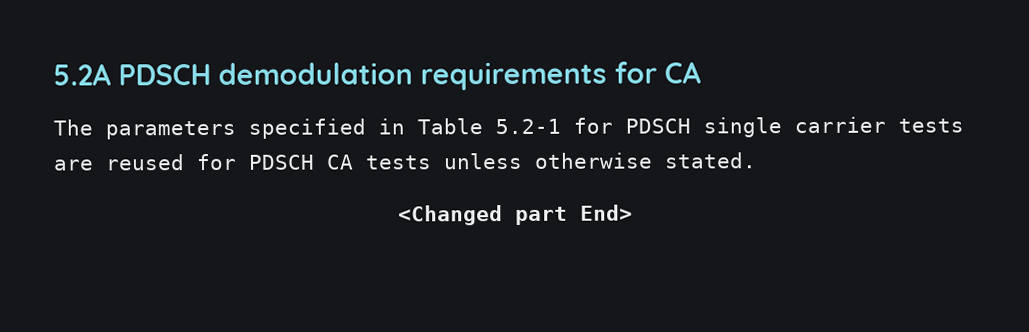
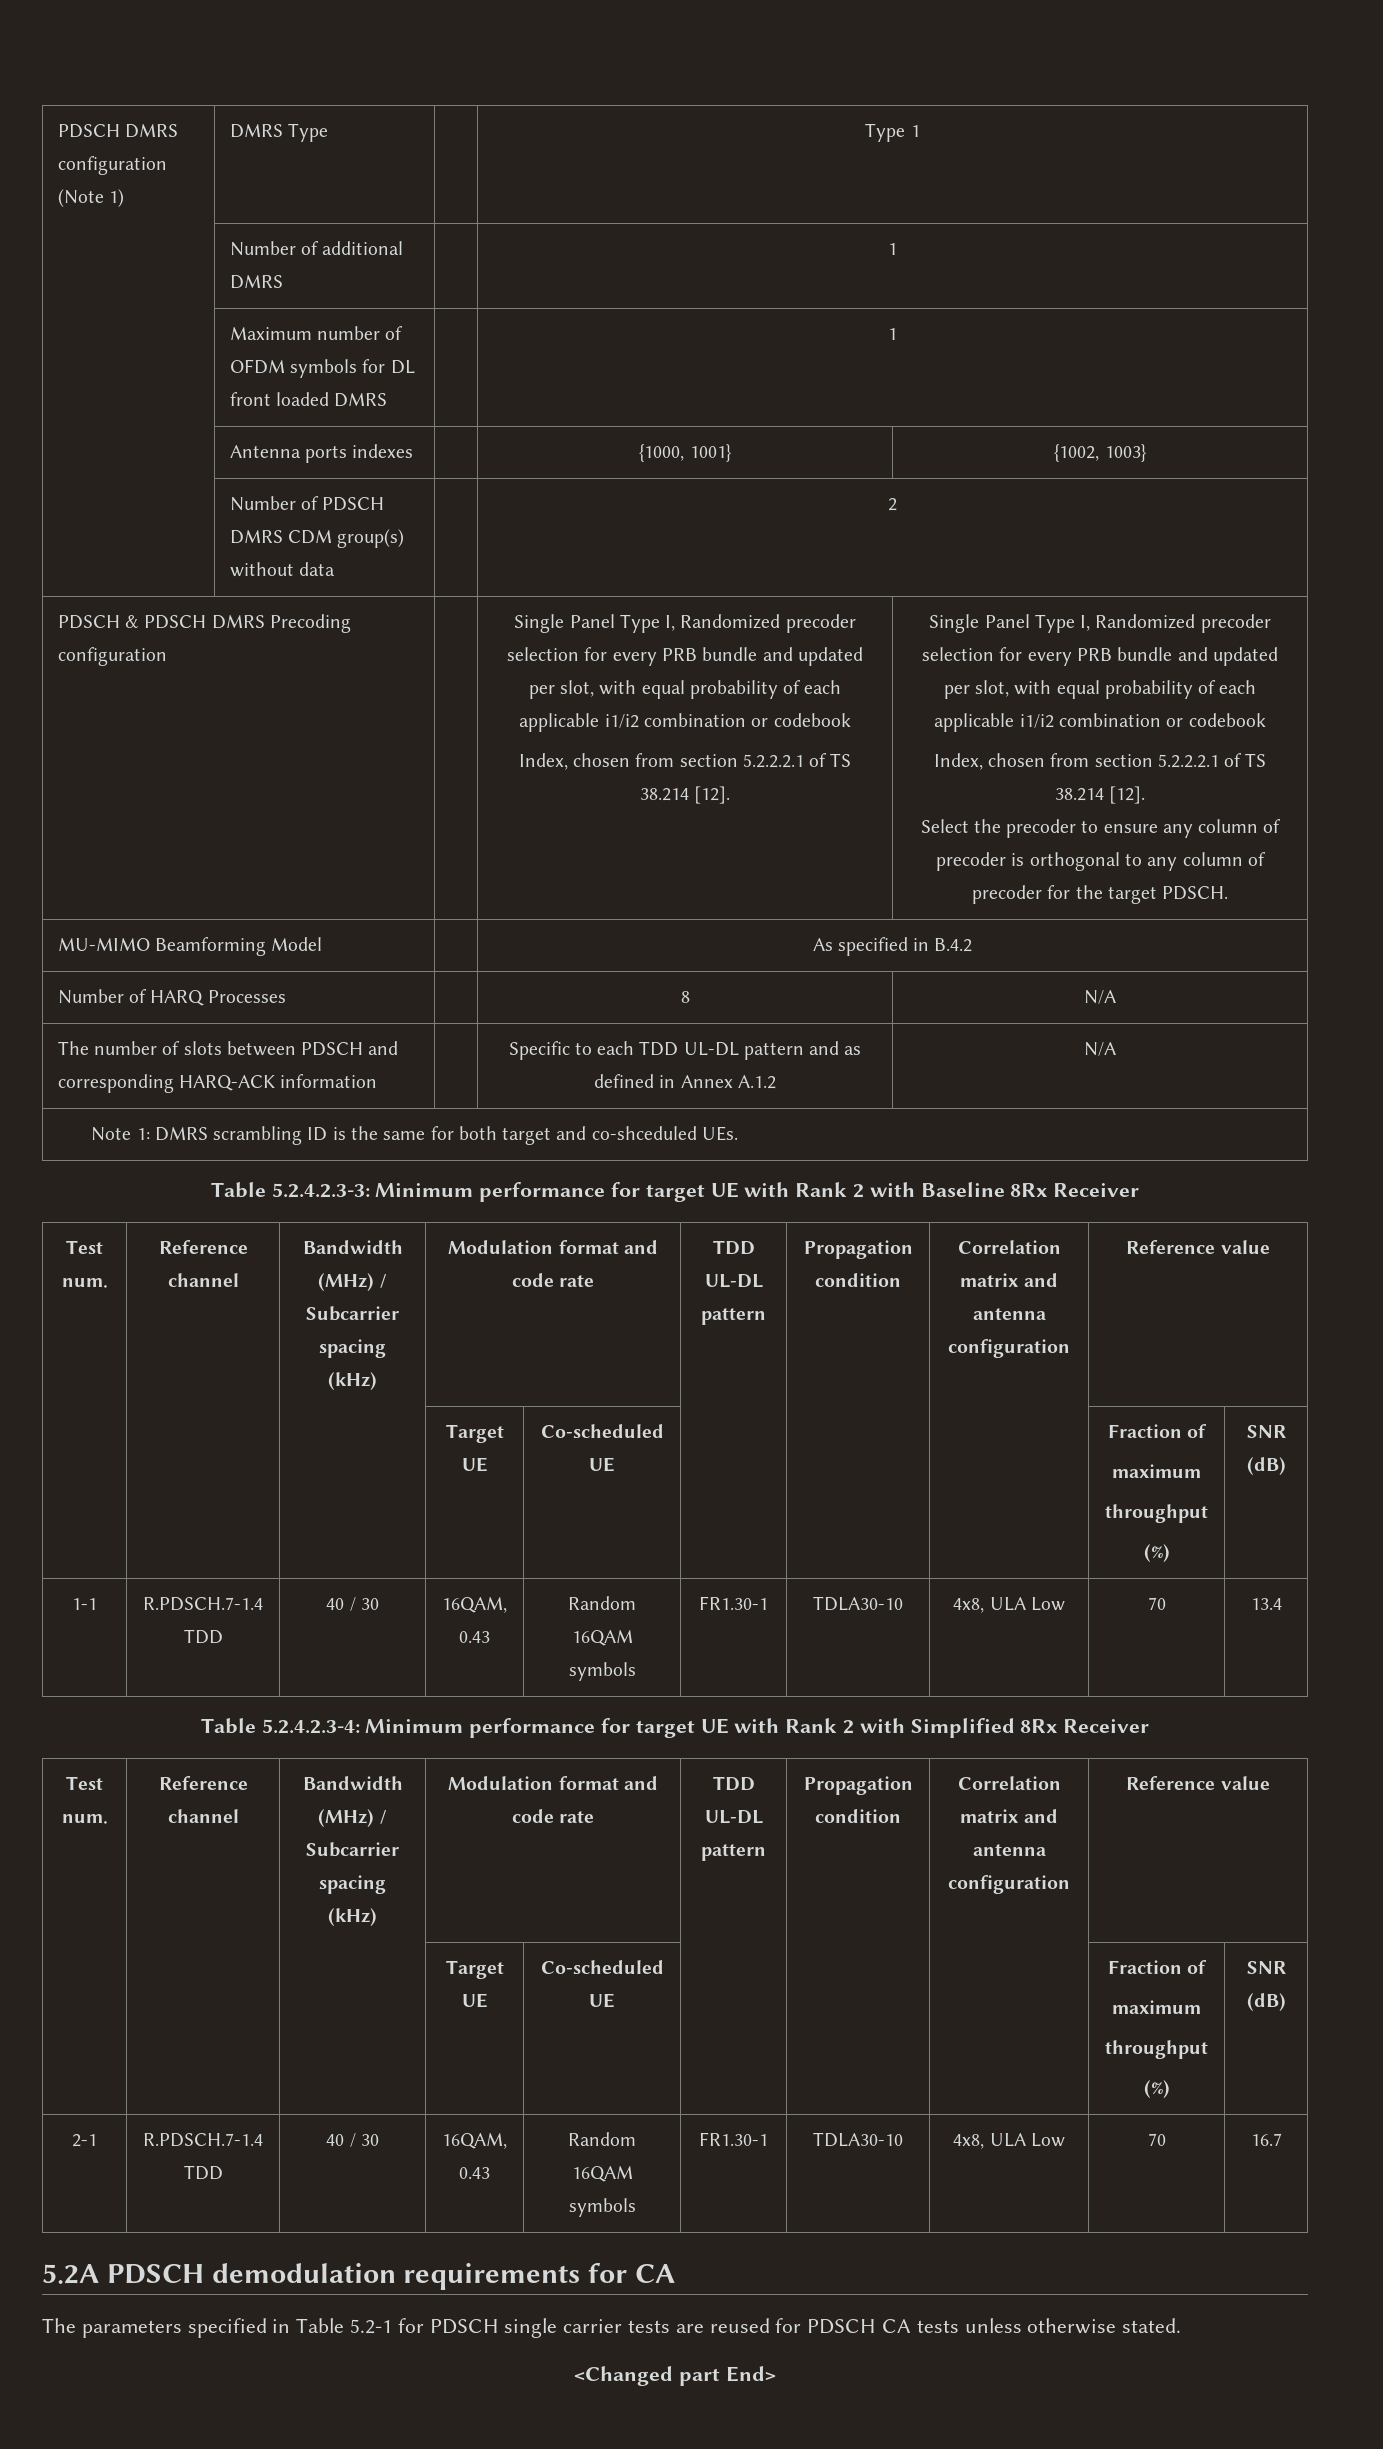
(53, 74) none -> [57,124,179,138] [57,156,167,175] [57,189,125,207] [229,123,329,142] [865,123,920,142] [229,241,404,256] [229,275,283,289] [888,243,897,255] [229,326,404,340] [229,359,415,378] [229,392,388,407] [888,328,897,340] [229,444,414,463] [639,444,732,462] [1054,444,1147,462] [229,496,385,511] [229,529,405,548] [229,562,336,577] [888,498,897,511] [57,614,351,633] [57,647,167,666] [514,614,856,633] [507,647,863,666] [528,680,842,699] [519,713,851,732] [518,753,852,770] [639,786,731,804] [929,614,1271,633] [922,647,1278,666] [943,680,1257,699] [934,713,1266,732] [933,753,1267,770] [1054,786,1146,804] [920,819,1282,838] [936,852,1266,871] [971,885,1229,904] [57,937,323,956] [812,937,973,956] [57,989,286,1006] [680,991,690,1003] [1084,990,1116,1004] [57,1041,399,1056] [57,1074,378,1093] [508,1041,862,1060] [594,1074,776,1089] [1084,1042,1116,1056] [91,1126,738,1145] [210,1182,1140,1202] [66,1240,103,1254] [61,1278,108,1288] [158,1240,248,1254] [167,1273,239,1287] [302,1240,403,1254] [318,1273,387,1291] [306,1306,399,1321] [319,1339,386,1358] [328,1372,377,1390] [448,1240,658,1254] [511,1273,595,1287] [712,1240,755,1255] [704,1274,763,1288] [701,1308,766,1325] [803,1240,913,1259] [815,1273,901,1287] [957,1240,1061,1254] [960,1273,1058,1287] [972,1308,1046,1320] [948,1339,1070,1358] [1126,1240,1270,1254] [445,1424,504,1443] [461,1457,488,1472] [540,1424,664,1438] [589,1457,615,1472] [1107,1424,1208,1438] [1112,1464,1201,1478] [1105,1504,1208,1523] [1143,1544,1170,1562] [1246,1425,1286,1438] [1246,1457,1286,1475] [72,1598,97,1610] [143,1597,263,1611] [183,1629,223,1644] [326,1597,379,1611] [442,1597,507,1613] [459,1631,490,1643] [568,1596,636,1610] [571,1630,633,1646] [568,1662,636,1681] [699,1596,768,1610] [813,1596,903,1611] [953,1597,1065,1613] [1147,1597,1166,1610] [1250,1598,1282,1610] [200,1718,1150,1738] [66,1776,103,1790] [61,1814,108,1824] [158,1776,248,1790] [167,1809,239,1823] [302,1776,403,1790] [318,1809,387,1827] [306,1842,399,1857] [319,1875,386,1894] [328,1908,377,1926] [448,1776,658,1790] [511,1809,595,1823] [712,1776,755,1791] [704,1810,763,1824] [701,1844,766,1861] [803,1776,913,1795] [815,1809,901,1823] [957,1776,1061,1790] [960,1809,1058,1823] [972,1844,1046,1856] [948,1875,1070,1894] [1126,1776,1270,1790] [445,1960,504,1979] [461,1993,488,2008] [540,1960,664,1974] [589,1993,615,2008] [1107,1960,1208,1974] [1112,2000,1201,2014] [1105,2040,1208,2059] [1143,2080,1170,2098] [1246,1961,1286,1974] [1246,1993,1286,2011] [72,2134,97,2147] [143,2133,263,2147] [183,2165,223,2180] [326,2133,379,2147] [442,2133,507,2149] [459,2167,490,2179] [568,2132,636,2146] [571,2166,633,2182] [568,2198,636,2217] [699,2132,768,2146] [813,2132,903,2147] [953,2133,1065,2149] [1147,2133,1166,2146] [1250,2133,1282,2146] PDSCH DMRS configuration (Note 1) | DMRS Type | | Type 1 // | Number of additional DMRS | | 1 // | Maximum number of OFDM symbols for DL front loaded DMRS | | 1 // | Antenna ports indexes | | {1000, 1001} | {1002, 1003} // | Number of PDSCH DMRS CDM group(s) without data | | 2 // PDSCH & PDSCH DMRS Precoding configuration | | Single Panel Type I, Randomized precoder selection for every PRB bundle and updated per slot, with equal probability of each applicable i1/i2 combination or codebook // Index, chosen from section 5.2.2.2.1 of TS 38.214 [12]. | Single Panel Type I, Randomized precoder selection for every PRB bundle and updated per slot, with equal probability of each applicable i1/i2 combination or codebook // Index, chosen from section 5.2.2.2.1 of TS 38.214 [12]. // Select the precoder to ensure any column of precoder is orthogonal to any column of precoder for the target PDSCH. // MU-MIMO Beamforming Model | | As specified in B.4.2 // Number of HARQ Processes | | 8 | N/A // The number of slots between PDSCH and corresponding HARQ-ACK information | | Specific to each TDD UL-DL pattern and as defined in Annex A.1.2 | N/A // Note 1: DMRS scrambling ID is the same for both target and co-shceduled UEs. // Table 5.2.4.2.3-3: Minimum performance for target UE with Rank 2 with Baseline 8Rx Receiver // Test num. | Reference channel | Bandwidth (MHz) / Subcarrier spacing (kHz) | Modulation format and code rate | TDD UL-DL pattern | Propagation condition | Correlation matrix and antenna configuration | Reference value // | | | Target UE | Co-scheduled UE | | | | Fraction of // maximum // throughput // (%) | SNR (dB) // 1-1 | R.PDSCH.7-1.4 TDD | 40 / 30 | 16QAM, 0.43 | Random 16QAM symbols | FR1.30-1 | TDLA30-10 | 4x8, ULA Low | 70 | 13.4 // Table 5.2.4.2.3-4: Minimum performance for target UE with Rank 2 with Simplified 8Rx Receiver // Test num. | Reference channel | Bandwidth (MHz) / Subcarrier spacing (kHz) | Modulation format and code rate | TDD UL-DL pattern | Propagation condition | Correlation matrix and antenna configuration | Reference value // | | | Target UE | Co-scheduled UE | | | | Fraction of // maximum // throughput // (%) | SNR (dB) // 2-1 | R.PDSCH.7-1.4 TDD | 40 / 30 | 16QAM, 0.43 | Random 16QAM symbols | FR1.30-1 | TDLA30-10 | 4x8, ULA Low | 70 | 16.7 //

